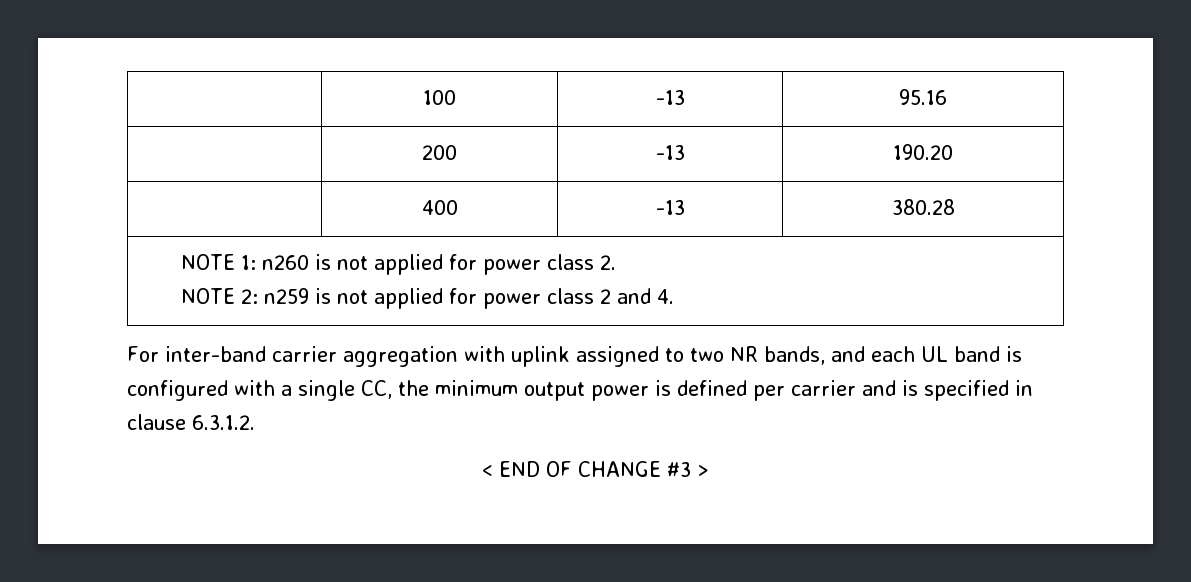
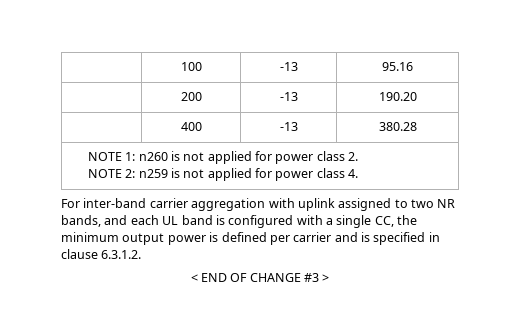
[600,288,652,304] 2 and -> (345, 173) none

